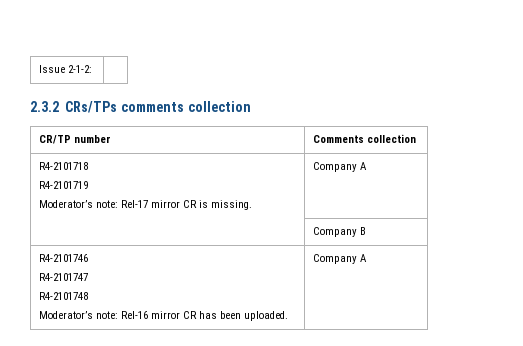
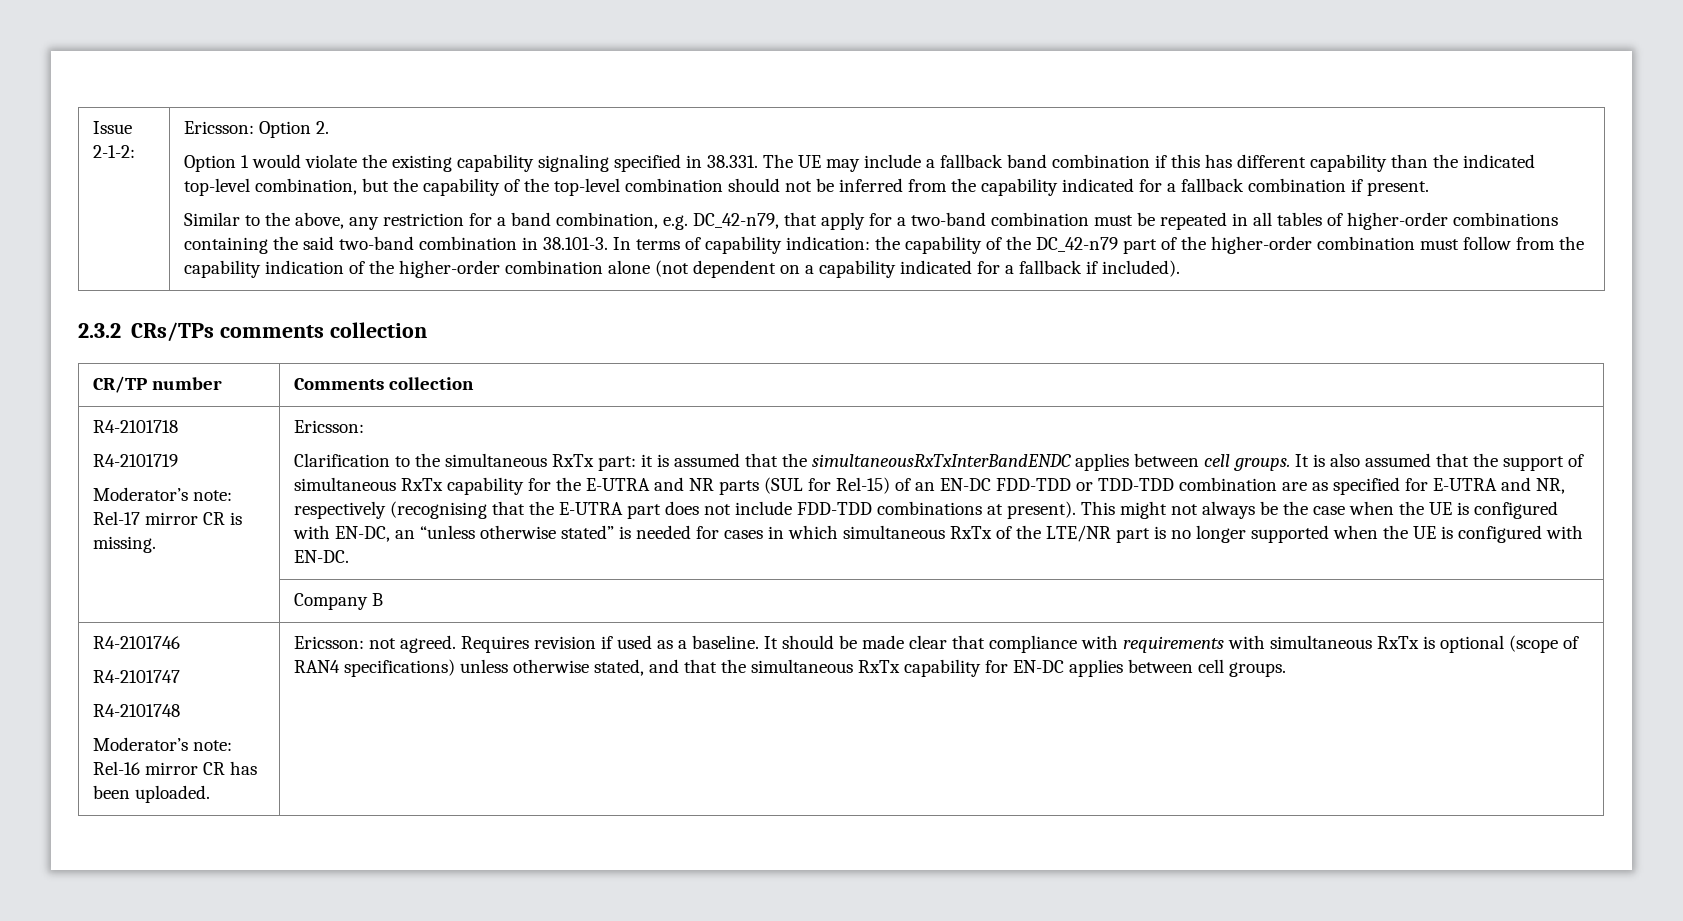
(93, 69) none -> [183,121,329,138] [183,154,1535,172] [183,178,1429,196] [183,212,1558,230] [183,236,1584,254] [183,260,1180,278] Ericsson: Option 2. // Option 1 would violate the existing capability signaling specified in 38.331. The UE may include a fallback band combination if this has different capability than the indicated top-level combination, but the capability of the top-level combination should not be inferred from the capability indicated for a fallback combination if present. // Similar to the above, any restriction for a band combination, e.g. DC_42-n79, that apply for a two-band combination must be repeated in all tables of higher-order combinations containing the said two-band combination in 38.101-3. In terms of capability indication: the capability of the DC_42-n79 part of the higher-order combination must follow from the capability indication of the higher-order combination alone (not dependent on a capability indicated for a fallback if included).
[313,162,368,172] Company A -> [293,420,364,433] [293,453,1584,471] [293,477,1565,495] [293,501,1558,519] [292,525,1583,543] [293,550,349,563] Ericsson: // Clarification to the simultaneous RxTx part: it is assumed that the simultaneousRxTxInterBandENDC applies between cell groups. It is also assumed that the support of simultaneous RxTx capability for the E-UTRA and NR parts (SUL for Rel-15) of an EN-DC FDD-TDD or TDD-TDD combination are as specified for E-UTRA and NR, respectively (recognising that the E-UTRA part does not include FDD-TDD combinations at present). This might not always be the case when the UE is configured with EN-DC, an “unless otherwise stated” is needed for cases in which simultaneous RxTx of the LTE/NR part is no longer supported when the UE is configured with EN-DC.
[313,254,368,264] Company A -> [293,635,1579,653] [293,659,1286,677] Ericsson: not agreed. Requires revision if used as a baseline. It should be made clear that compliance with requirements with simultaneous RxTx is optional (scope of RAN4 specifications) unless otherwise stated, and that the simultaneous RxTx capability for EN-DC applies between cell groups.

